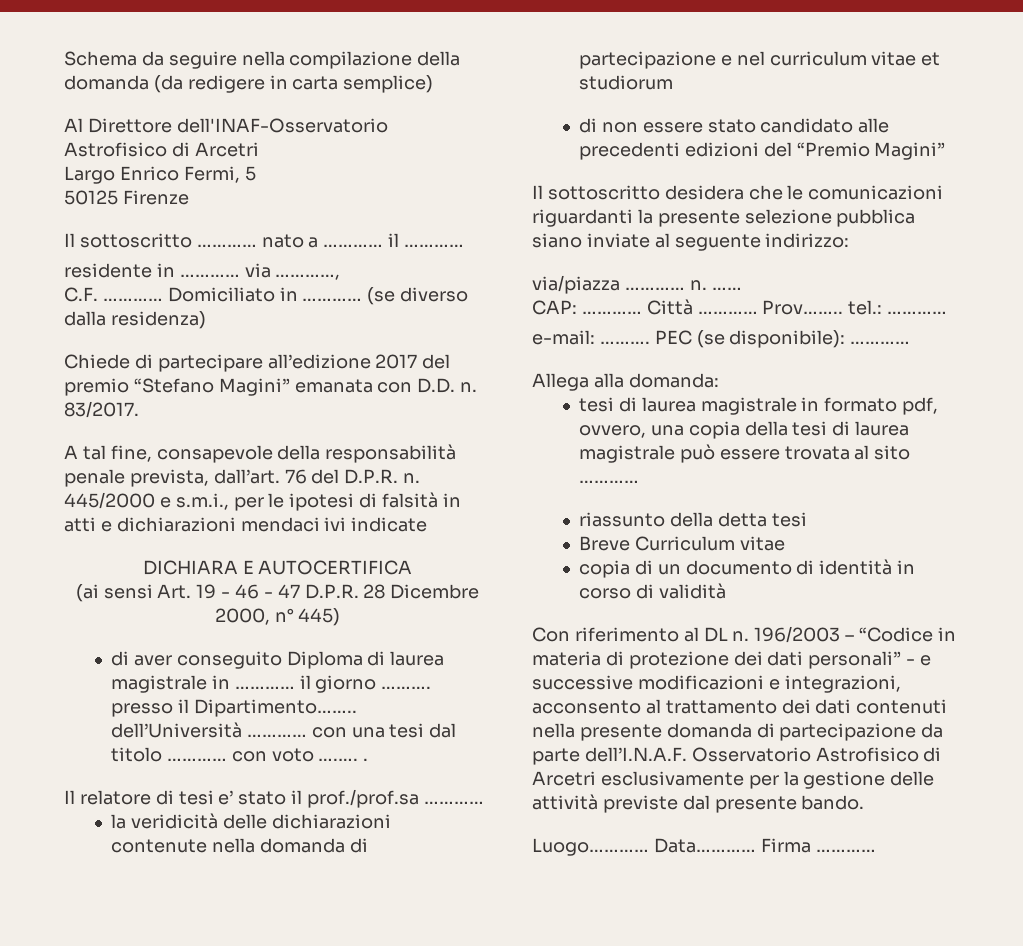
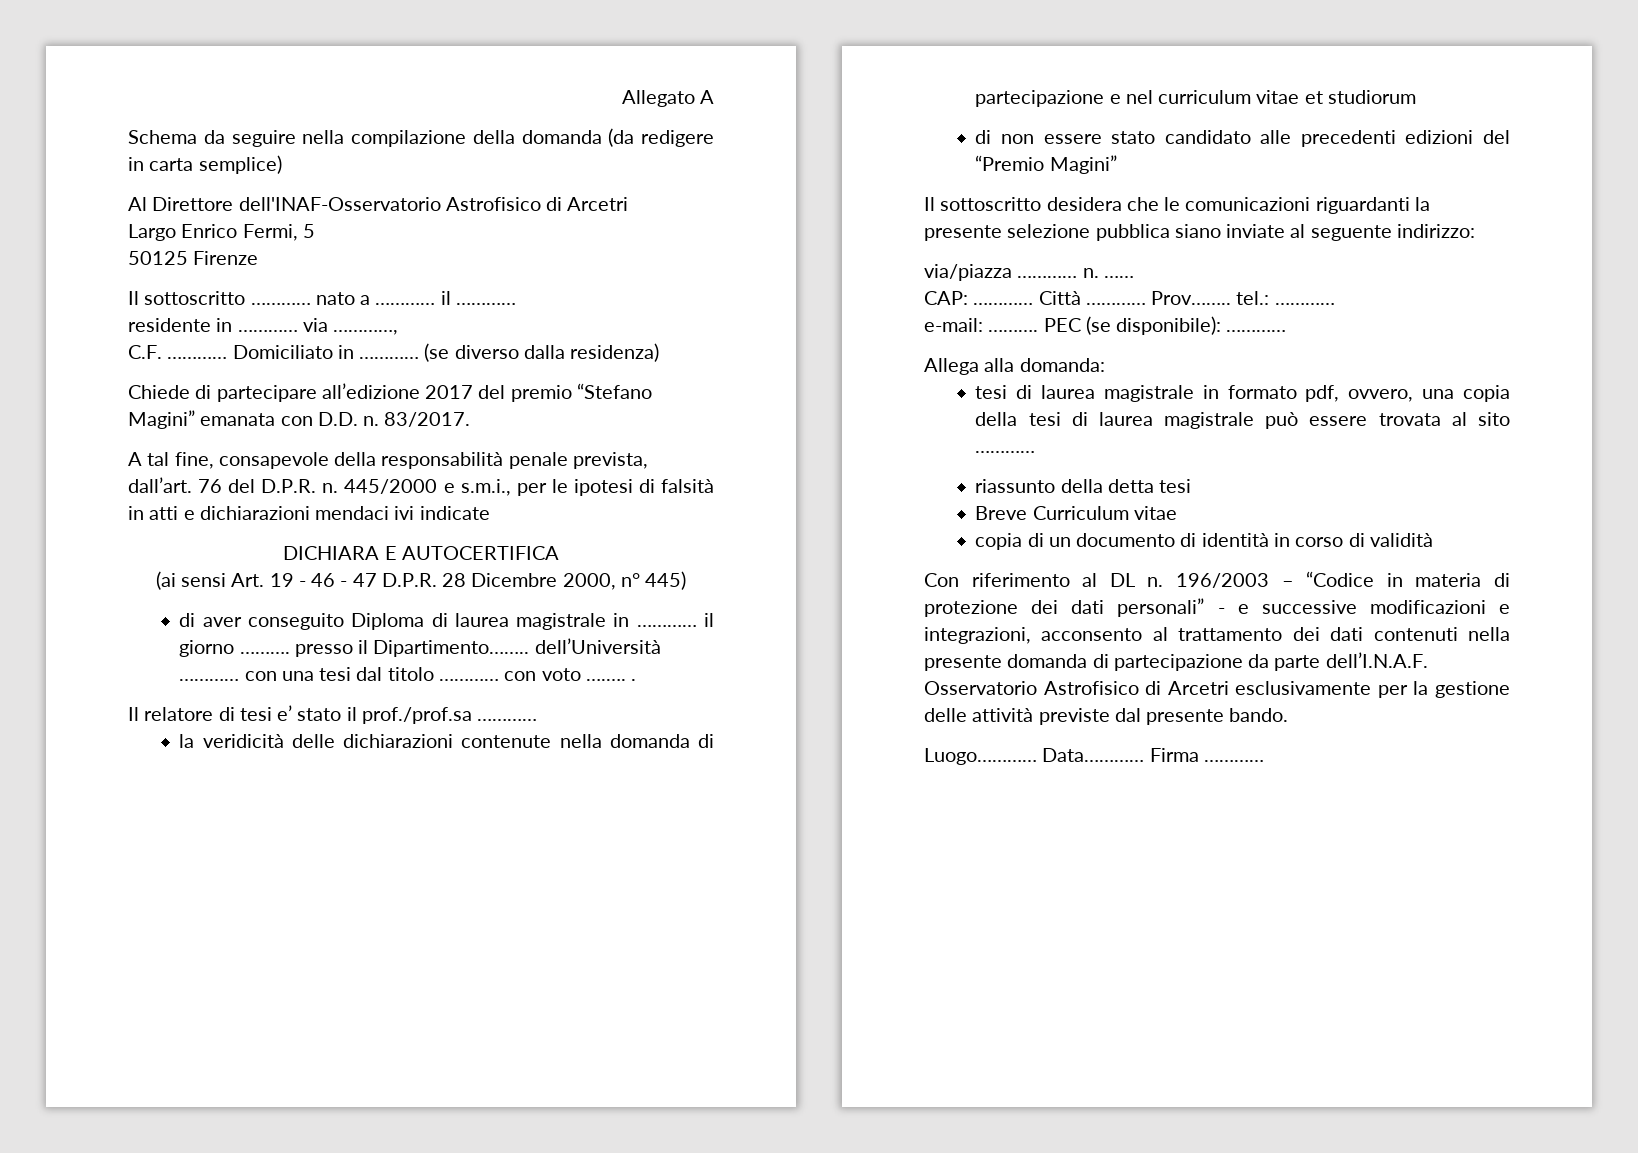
(64, 58) none -> [621,90,714,107] Allegato A //

